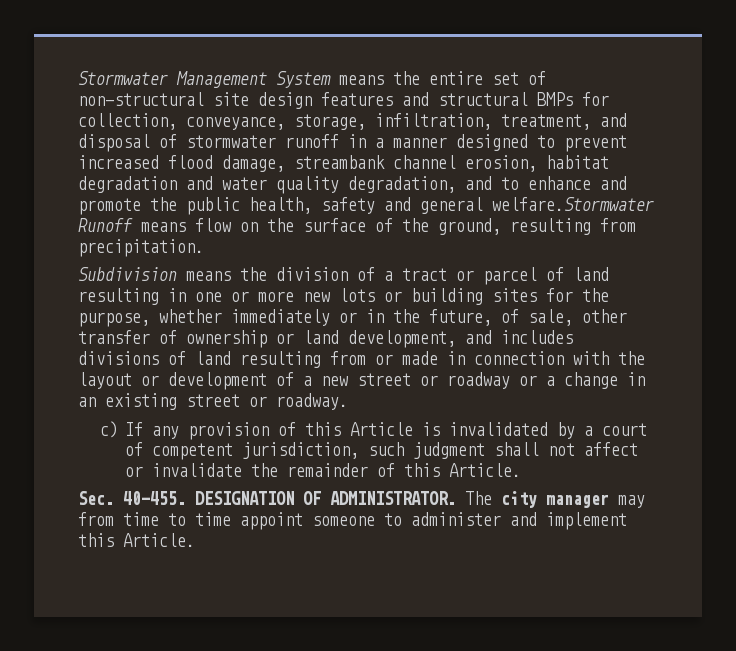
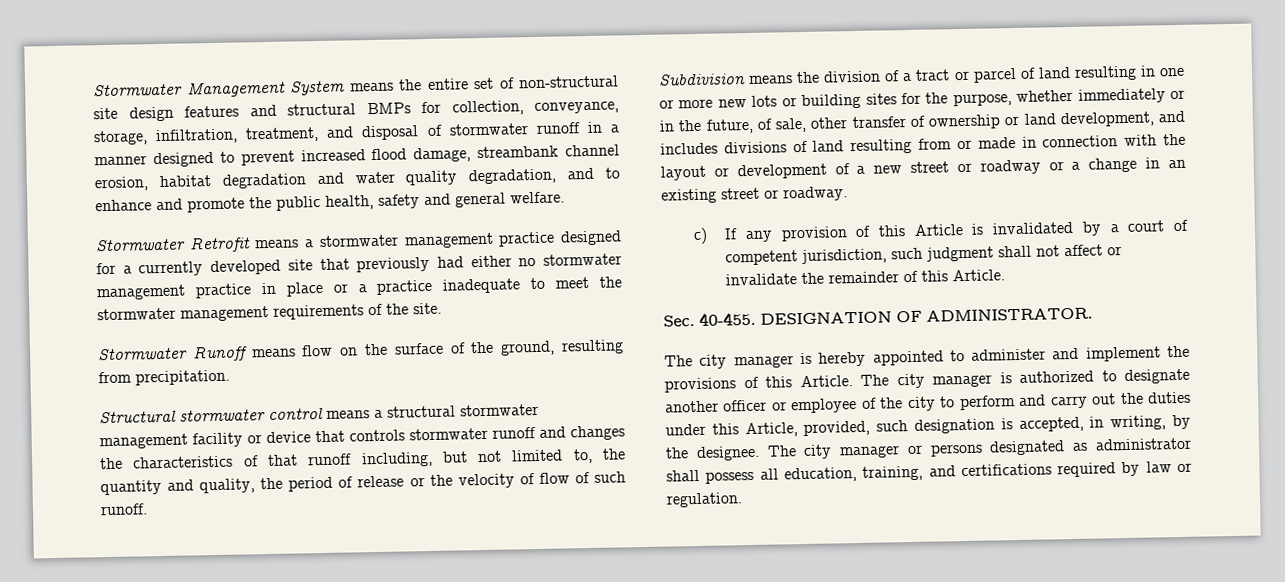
[492,197,654,211] welfare.Stormwater -> [510,191,565,204] [95,230,622,253] [96,253,622,277] [96,276,622,301] [97,302,442,322] [97,347,188,361] welfare. // Stormwater Retrofit means a stormwater management practice designed for a currently developed site that previously had either no stormwater management practice in place or a practice inadequate to meet the stormwater management requirements of the site. // Stormwater
(204, 248) none -> [99,403,539,424] [99,425,625,450] [100,448,627,470] [100,471,627,496] [100,503,148,516] // Structural stormwater control means a structural stormwater management facility or device that controls stormwater runoff and changes the characteristics of that runoff including, but not limited to, the quantity and quality, the period of release or the velocity of flow of such runoff.
[465,491,645,508] [78,512,627,530] [78,533,195,547] The city manager may from time to time appoint someone to administer and implement this Article. -> [664,345,1190,369] [664,368,1190,393] [665,391,1191,414] [665,414,1191,438] [665,437,1192,462] [666,461,1192,484] [666,492,743,508] // The city manager is hereby appointed to administer and implement the provisions of this Article. The city manager is authorized to designate another officer or employee of the city to perform and carry out the duties under this Article, provided, such designation is accepted, in writing, by the designee. The city manager or persons designated as administrator shall possess all education, training, and certifications required by law or regulation.

